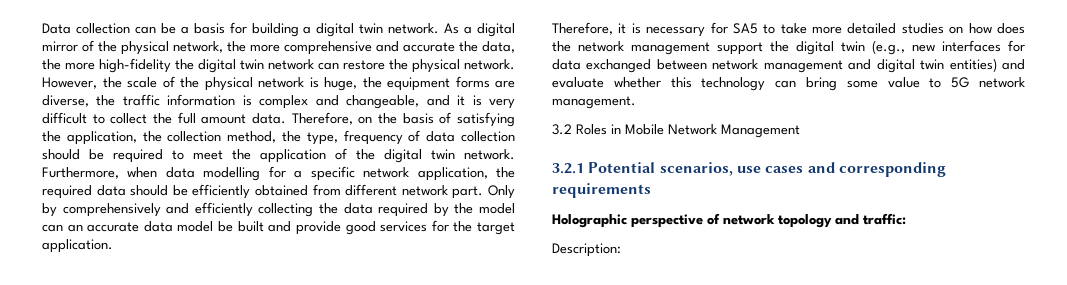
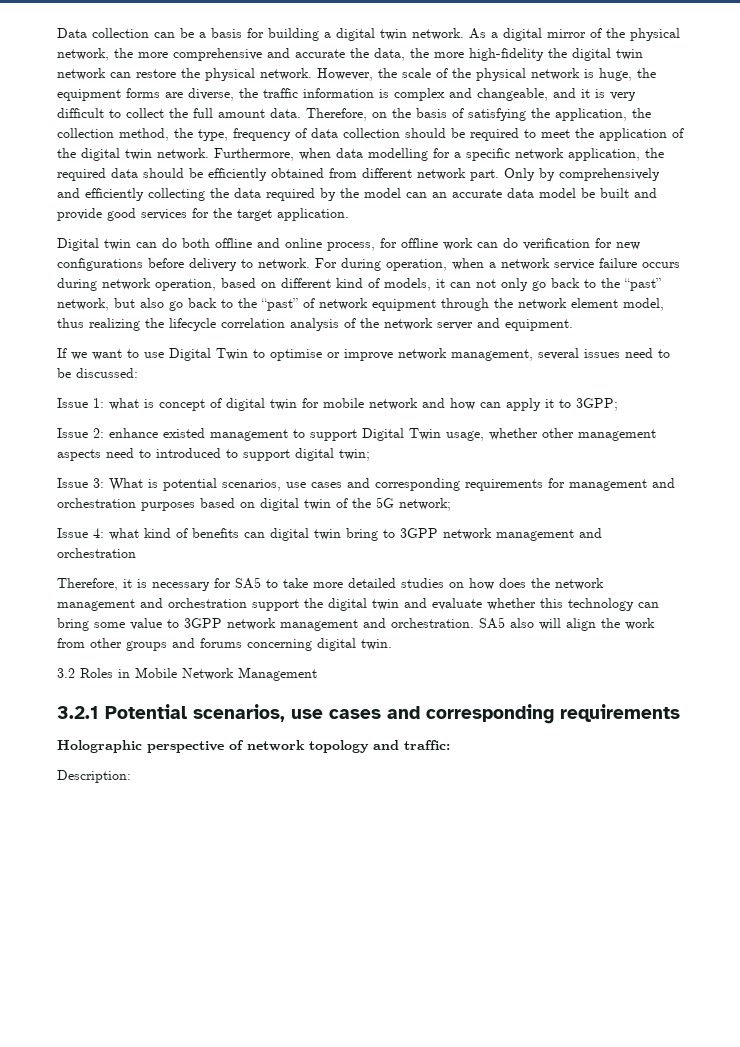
(113, 246) none -> [57,238,640,251] [57,258,680,271] [57,278,661,291] [57,298,664,311] [57,318,573,331] [57,348,670,361] [57,368,138,378] [57,398,618,411] [57,428,656,441] [57,448,370,461] [57,478,675,491] [57,497,451,511] [57,528,602,541] [57,548,136,558] // Digital twin can do both offline and online process, for offline work can do verification for new configurations before delivery to network. For during operation, when a network service failure occurs during network operation, based on different kind of models, it can not only go back to the “past” network, but also go back to the “past” of network equipment through the network element model, thus realizing the lifecycle correlation analysis of the network server and equipment. // If we want to use Digital Twin to optimise or improve network management, several issues need to be discussed: // Issue 1: what is concept of digital twin for mobile network and how can apply it to 3GPP; // Issue 2: enhance existed management to support Digital Twin usage, whether other management aspects need to introduced to support digital twin; // Issue 3: What is potential scenarios, use cases and corresponding requirements for management and orchestration purposes based on digital twin of the 5G network; // Issue 4: what kind of benefits can digital twin bring to 3GPP network management and orchestration
(710, 48) none -> [140,598,247,608] and orchestration
[872,40,1025,55] [552,58,997,73] (e.g., new interfaces for data exchanged between network management and digital twin entities) -> (399, 604) none
[951,77,1025,88] [552,96,636,109] 5G network management. -> [184,617,655,631] [57,638,392,651] 3GPP network management and orchestration. SA5 also will align the work from other groups and forums concerning digital twin.

